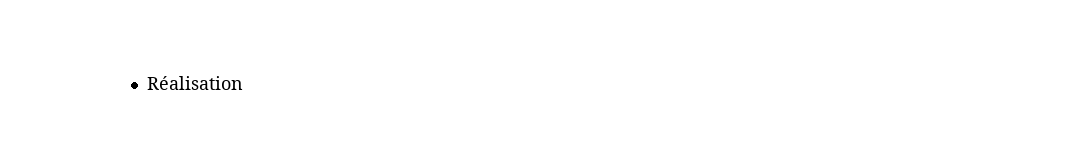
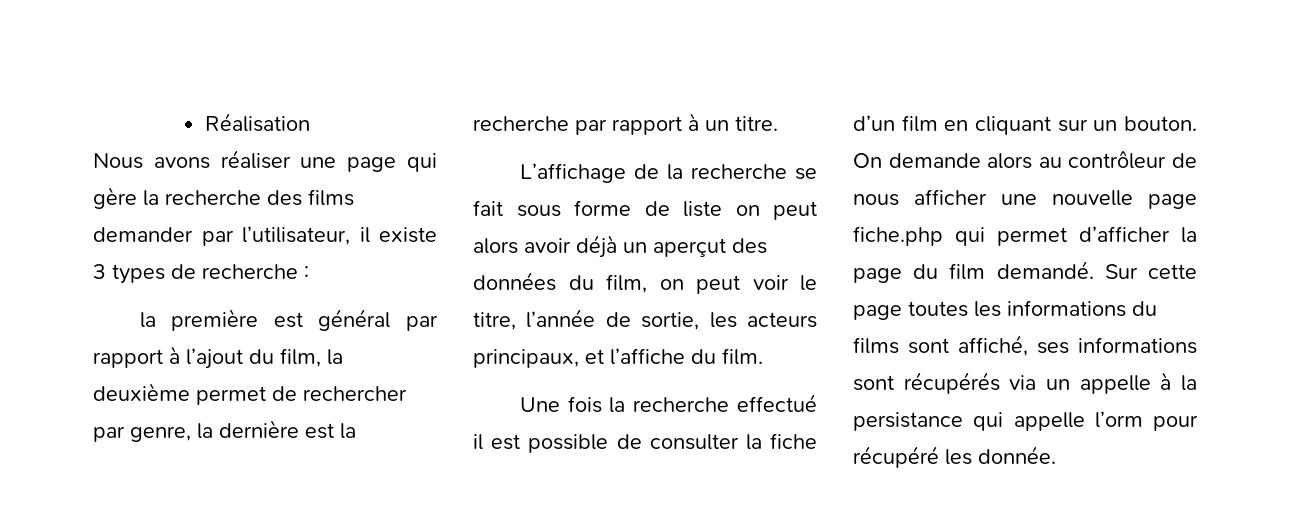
(243, 83) none -> [93,150,438,172] [93,187,354,209] [93,226,437,246] [93,264,309,284] [139,309,438,331] [93,346,343,369] [93,383,407,405] [93,420,356,442] [473,113,778,135] [519,163,817,183] [473,200,817,220] [473,235,767,258] [473,272,817,294] [473,309,817,330] [473,348,763,368] [519,394,817,413] [473,433,817,453] [853,115,1197,135] [853,151,1197,169] [853,189,1197,209] [853,226,1197,246] [853,261,1197,283] [853,300,1157,320] [853,335,1197,356] [853,372,1197,394] [853,411,1198,431] [853,446,1056,468] // Nous avons réaliser une page qui gère la recherche des films demander par l’utilisateur, il existe 3 types de recherche : // la première est général par rapport à l’ajout du film, la deuxième permet de rechercher par genre, la dernière est la recherche par rapport à un titre. // L’affichage de la recherche se fait sous forme de liste on peut alors avoir déjà un aperçut des données du film, on peut voir le titre, l’année de sortie, les acteurs principaux, et l’affiche du film. // Une fois la recherche effectué il est possible de consulter la fiche d’un film en cliquant sur un bouton. On demande alors au contrôleur de nous afficher une nouvelle page fiche.php qui permet d’afficher la page du film demandé. Sur cette page toutes les informations du films sont affiché, ses informations sont récupérés via un appelle à la persistance qui appelle l’orm pour récupéré les donnée.

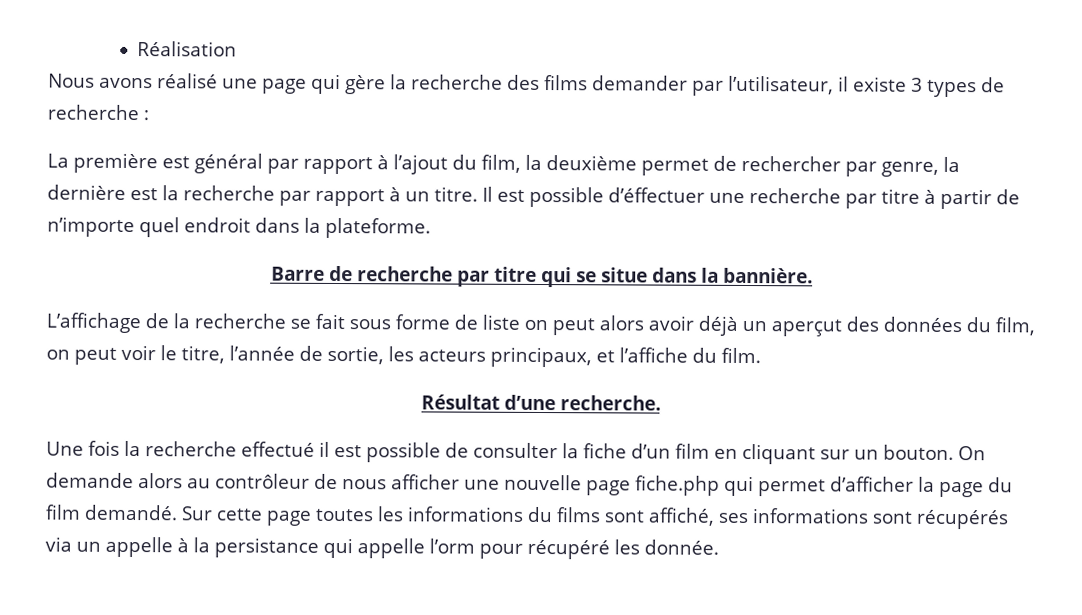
[220,150,291,169] réaliser -> [157,73,218,89] réalisé
[139,312,156,328] la -> [47,153,69,168] La
(778, 123) none -> [482,186,1020,210] [47,216,431,239] [270,265,813,288] Il est possible d’éffectuer une recherche par titre à partir de n’importe quel endroit dans la plateforme. // Barre de recherche par titre qui se situe dans la bannière.
(763, 356) none -> [420,394,661,411] // Résultat d’une recherche.

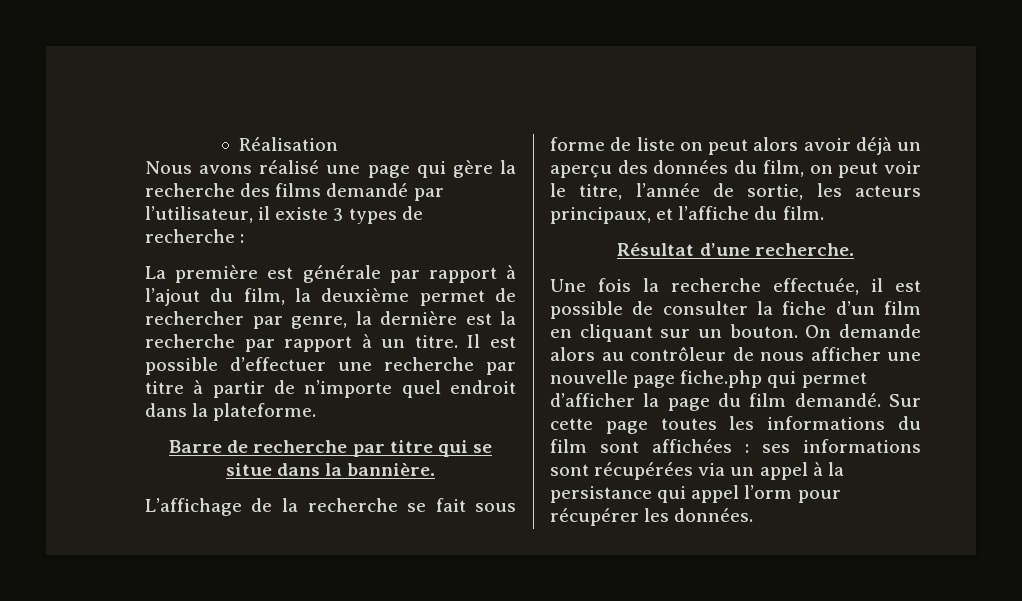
[592,75,688,91] demander -> [326,183,409,197] demandé
[194,153,263,174] général -> [302,265,381,283] générale
[608,187,705,203] d’éffectuer -> [230,357,326,371] d’effectuer
[770,319,842,337] aperçut -> [550,165,612,178] aperçu
[241,441,315,457] effectué -> [773,278,859,295] effectuée,
[556,507,715,526] films sont affiché, -> [550,439,749,453] film sont affichées :
[916,509,1009,530] récupérés -> [594,462,694,480] récupérées
[105,536,173,558] appelle -> [759,462,808,480] appel
[357,538,425,559] appelle -> [691,485,740,503] appel
[527,539,719,560] récupéré les donnée. -> [550,508,754,526] récupérer les données.

